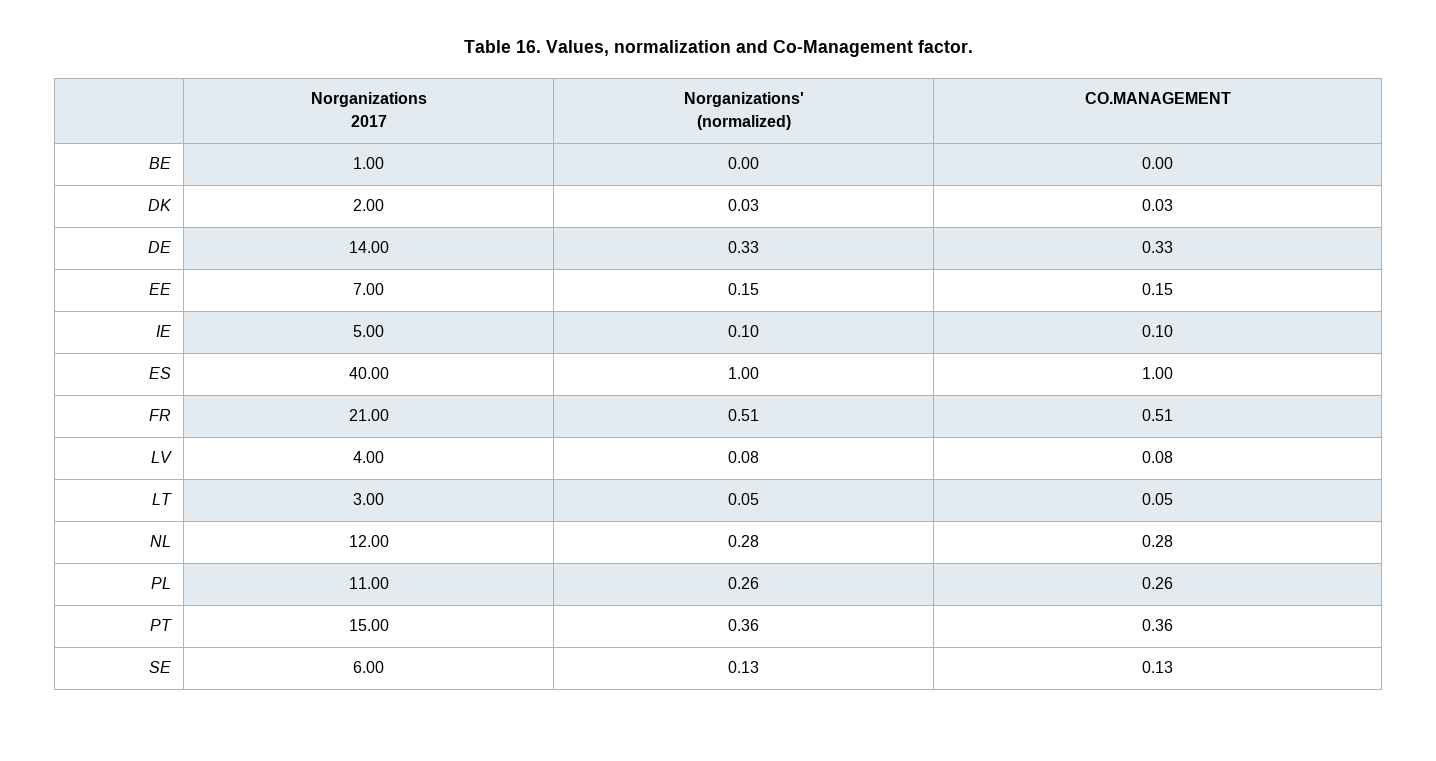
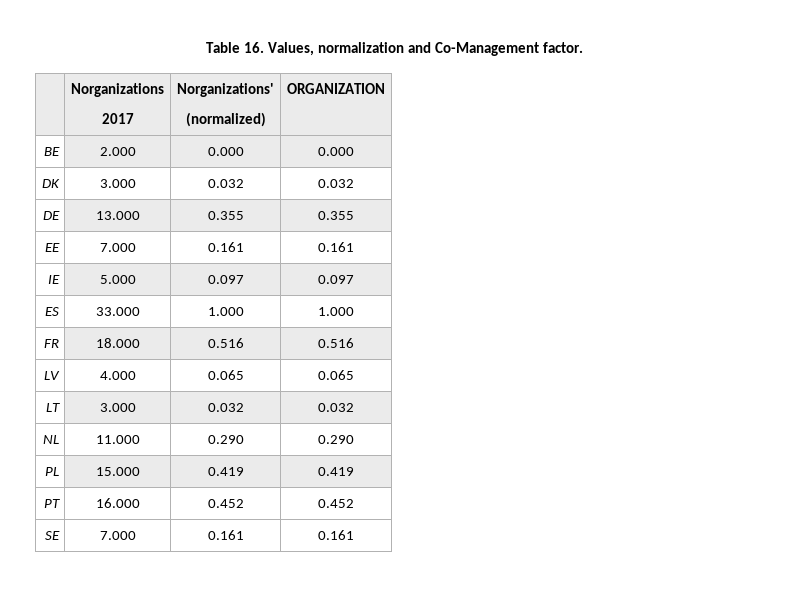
[1084,92,1231,104] CO.MANAGEMENT -> [287,83,385,94] ORGANIZATION
[353,157,384,169] [728,157,759,169] [1142,157,1173,169] [147,199,172,211] [353,199,384,211] [728,199,759,211] [1142,199,1173,211] [147,241,171,253] [348,241,389,253] [728,241,759,253] [1142,241,1173,253] [148,283,171,295] [353,283,384,295] [728,283,759,295] [1142,283,1173,295] [155,325,171,337] [353,325,384,337] [728,325,759,337] [1142,325,1173,337] [148,367,171,379] [348,367,389,379] [728,367,759,379] [1142,367,1173,379] [148,409,171,421] [348,409,389,421] [728,409,759,421] [1142,409,1173,421] [150,451,172,463] [353,451,384,463] [728,451,759,463] [1142,451,1173,463] [151,493,172,505] [353,493,384,505] [728,493,759,505] [1142,493,1173,505] [149,535,171,547] [348,535,389,547] [728,535,759,547] [1142,535,1173,547] [150,577,171,589] [348,577,389,589] [728,577,759,589] [1142,577,1173,589] [149,619,172,631] [348,619,389,631] [728,619,759,631] [1142,619,1173,631] [148,661,171,673] [353,661,384,673] [728,661,759,673] [1142,661,1173,673] 1.00 | 0.00 | 0.00 // DK | 2.00 | 0.03 | 0.03 // DE | 14.00 | 0.33 | 0.33 // EE | 7.00 | 0.15 | 0.15 // IE | 5.00 | 0.10 | 0.10 // ES | 40.00 | 1.00 | 1.00 // FR | 21.00 | 0.51 | 0.51 // LV | 4.00 | 0.08 | 0.08 // LT | 3.00 | 0.05 | 0.05 // NL | 12.00 | 0.28 | 0.28 // PL | 11.00 | 0.26 | 0.26 // PT | 15.00 | 0.36 | 0.36 // SE | 6.00 | 0.13 | 0.13 -> [99,147,136,156] [207,147,244,156] [318,147,354,156] [42,179,61,188] [99,179,136,188] [207,179,244,188] [318,179,354,188] [43,211,61,220] [95,211,140,220] [207,211,244,220] [318,211,354,220] [45,243,61,252] [99,243,136,252] [207,242,244,252] [318,242,354,252] [48,275,61,284] [99,275,136,284] [207,275,244,284] [318,275,354,284] [45,307,60,316] [95,307,140,316] [207,307,244,316] [318,307,354,316] [44,339,60,348] [95,338,140,348] [207,338,244,348] [318,338,354,348] [44,371,61,380] [99,371,136,380] [207,370,244,380] [318,370,354,380] [46,403,61,412] [99,403,136,412] [207,403,244,412] [318,403,354,412] [43,435,60,444] [95,435,140,444] [207,435,244,444] [318,435,354,444] [45,467,60,476] [95,467,140,476] [207,467,244,476] [318,467,354,476] [44,499,61,508] [95,498,140,508] [207,499,244,508] [318,499,354,508] [45,531,61,540] [99,531,136,540] [207,530,244,540] [318,530,354,540] 2.000 | 0.000 | 0.000 // DK | 3.000 | 0.032 | 0.032 // DE | 13.000 | 0.355 | 0.355 // EE | 7.000 | 0.161 | 0.161 // IE | 5.000 | 0.097 | 0.097 // ES | 33.000 | 1.000 | 1.000 // FR | 18.000 | 0.516 | 0.516 // LV | 4.000 | 0.065 | 0.065 // LT | 3.000 | 0.032 | 0.032 // NL | 11.000 | 0.290 | 0.290 // PL | 15.000 | 0.419 | 0.419 // PT | 16.000 | 0.452 | 0.452 // SE | 7.000 | 0.161 | 0.161

